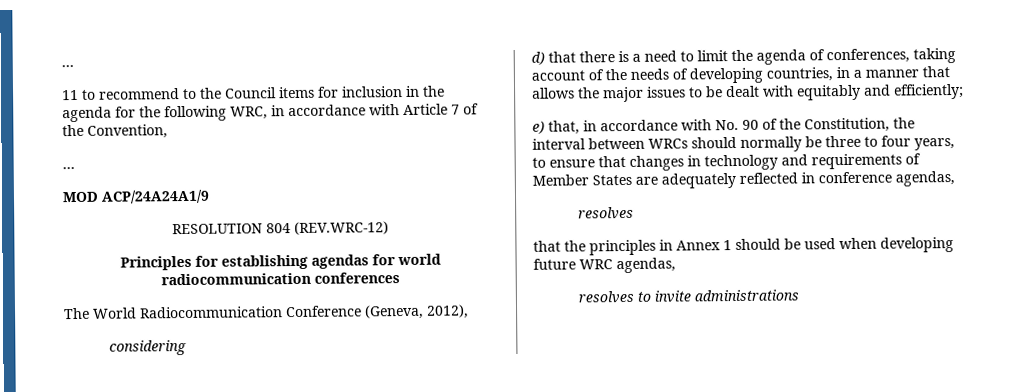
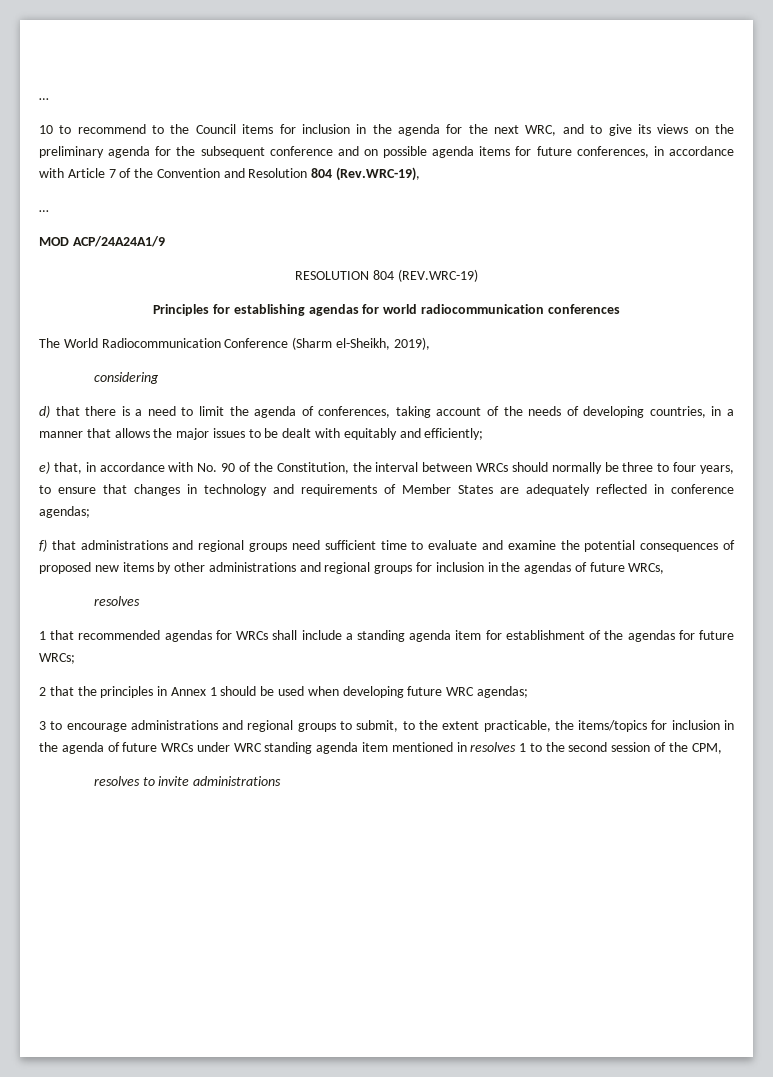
[61,64,74,68] [62,89,79,101] … // 11 -> [39,98,49,100] [39,125,53,134] … // 10
[164,105,268,122] following WRC, -> [494,124,735,136] [39,146,649,158] next WRC, and to give its views on the preliminary agenda for the subsequent conference and on possible agenda items for future conferences,
[87,124,168,139] Convention, -> [156,167,421,181] Convention and Resolution 804 (Rev.WRC-19),
[294,221,389,236] (REV.WRC-12) -> [397,269,478,282] (REV.WRC-19)
[364,304,469,320] (Geneva, 2012), -> [292,337,430,350] (Sharm el-Sheikh, 2019),
[895,171,955,187] [577,206,634,220] agendas, // resolves // -> [39,506,90,518] [39,539,735,552] [39,562,665,574] [93,596,140,606] [39,630,734,642] [39,653,75,664] [39,687,46,696] agendas; // f) that administrations and regional groups need sufficient time to evaluate and examine the potential consequences of proposed new items by other administrations and regional groups for inclusion in the agendas of future WRCs, // resolves // 1 that recommended agendas for WRCs shall include a standing agenda item for establishment of the agendas for future WRCs; // 2
[616,257,676,274] agendas, -> [476,686,528,698] [39,720,734,732] [39,742,722,754] agendas; // 3 to encourage administrations and regional groups to submit, to the extent practicable, the items/topics for inclusion in the agenda of future WRCs under WRC standing agenda item mentioned in resolves 1 to the second session of the CPM,

